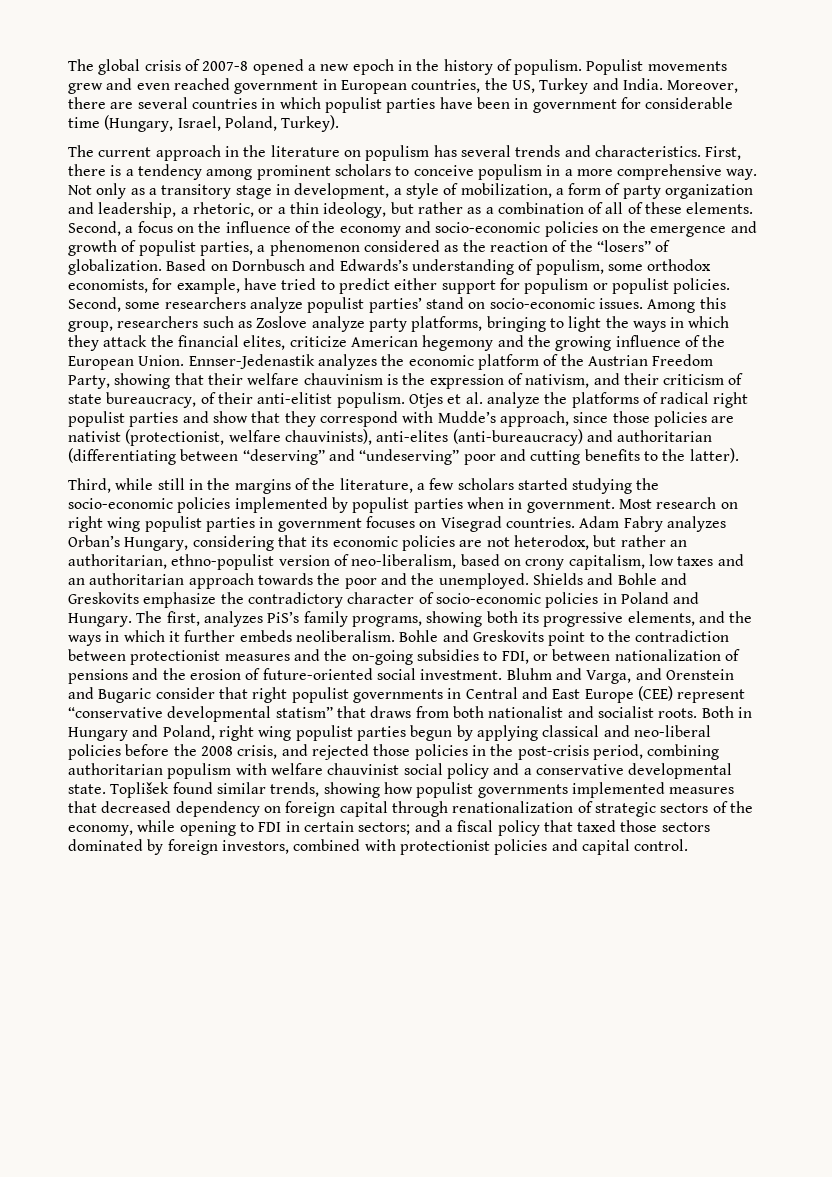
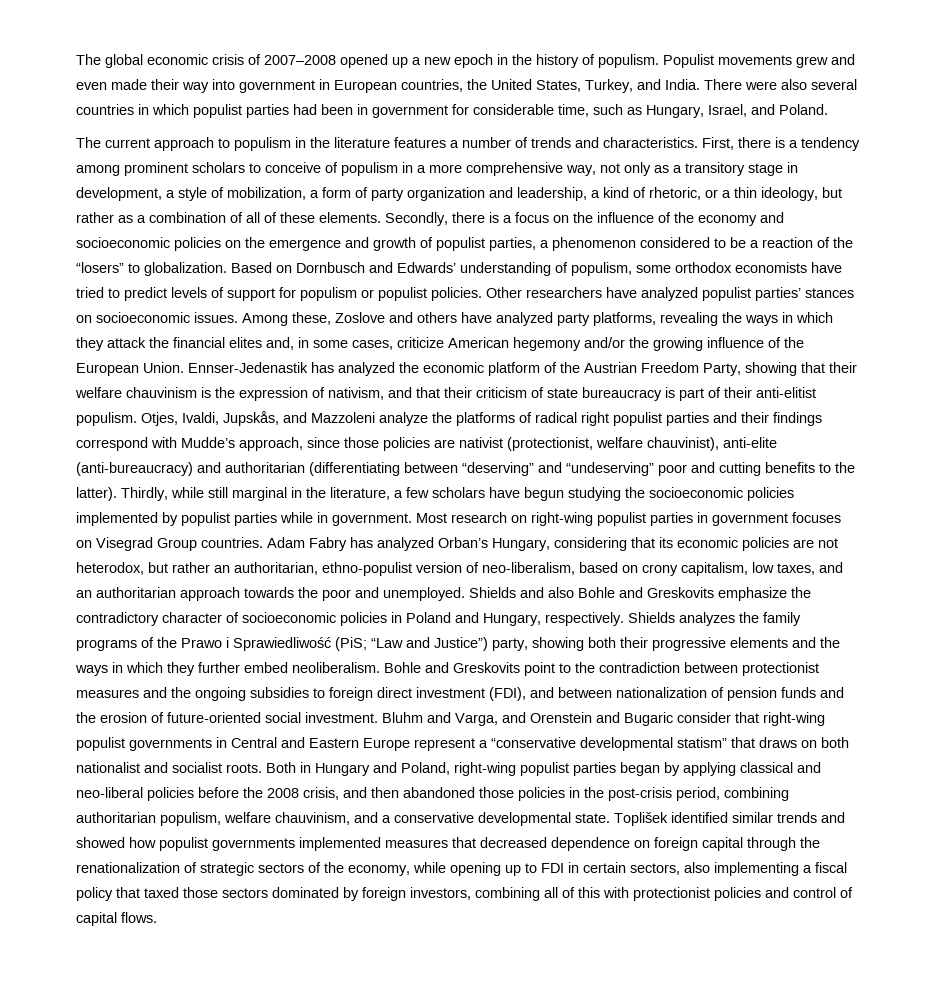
(141, 67) none -> [147,54,208,65] economic
[202,59,304,75] 2007-8 opened -> [264,54,408,68] 2007–2008 opened up
[173,78,230,90] reached -> [111,79,235,93] made their way into
[511,78,739,94] [68,97,134,109] US, Turkey and India. Moreover, there are -> [491,79,807,93] United States, Turkey, and India. There were also
[439,97,473,109] have -> [293,104,317,115] had
[68,115,340,132] time (Hungary, Israel, Poland, Turkey). -> [558,104,828,118] time, such as Hungary, Israel, and Poland.
(221, 153) none -> [218,137,291,151] to populism
[343,145,511,161] on populism has several -> [394,137,528,148] features a number of
(474, 170) none -> [325,162,338,173] of
[726,169,758,180] [68,185,92,195] way. Not -> [566,163,620,176] way, not
(189, 210) none -> [603,187,646,198] kind of
[68,221,121,236] Second, -> [385,212,499,226] Secondly, there is
[435,222,541,233] socio-economic -> [76,237,170,248] socioeconomic
[444,240,486,252] as the -> [714,237,759,248] to be a
[655,240,671,252] of -> [128,263,140,273] to
[339,259,408,271] Edwards’s -> [397,262,456,273] Edwards’
[68,278,240,294] economists, for example, -> [735,262,807,273] economists
[394,278,438,290] either -> [171,287,224,298] levels of
[68,297,726,313] [68,316,602,332] Second, some researchers analyze populist parties’ stand on socio-economic issues. Among this group, researchers such as Zoslove analyze party platforms, bringing to light -> [486,287,854,301] [76,312,718,326] Other researchers have analyzed populist parties’ stances on socioeconomic issues. Among these, Zoslove and others have analyzed party platforms, revealing
[243,335,286,350] elites, -> [229,337,393,350] elites and, in some cases,
[497,335,524,347] and -> [584,337,625,348] and/or
[317,354,377,370] analyzes -> [311,362,395,376] has analyzed
(620, 379) none -> [416,387,440,398] that
[106,392,197,408] bureaucracy, -> [582,387,704,401] bureaucracy is part
[408,392,483,408] Otjes et al. -> [141,411,375,426] Otjes, Ivaldi, Jupskås, and Mazzoleni
[212,411,316,427] show that they -> [741,412,822,426] their findings
[284,429,449,445] chauvinists), anti-elites -> [647,437,777,451] chauvinist), anti-elite
[68,478,111,493] // Third, -> [121,487,168,501] Thirdly,
[188,478,336,494] in the margins of the -> [232,487,326,501] marginal in the
[517,478,568,490] started -> [489,487,564,501] have begun
[68,498,173,509] socio-economic -> [649,487,743,498] socioeconomic
[466,497,504,509] when -> [280,512,313,523] while
[68,516,141,532] right wing -> [531,512,593,526] right-wing
(502, 524) none -> [157,538,197,551] Group
[666,516,726,532] analyzes -> [350,537,434,551] has analyzed
[677,556,714,566] taxes -> [777,563,815,575] taxes,
[411,573,435,585] the -> (379, 592) none
(614, 579) none -> [548,587,574,598] also
[435,593,541,604] socio-economic -> [242,612,336,623] socioeconomic
[68,611,695,627] Hungary. The first, analyzes PiS’s family programs, showing both its progressive elements, -> [483,612,801,626] [76,637,788,651] Hungary, respectively. Shields analyzes the family programs of the Prawo i Sprawiedliwość (PiS; “Law and Justice”) party, showing both their progressive elements
[168,630,292,642] it further embeds -> [167,662,288,676] they further embed
[351,650,413,665] on-going -> [195,687,246,701] ongoing
[501,651,548,664] FDI, or -> [329,687,554,701] foreign direct investment (FDI), and
[68,669,128,684] pensions -> [727,687,816,701] pension funds
[252,687,288,703] right -> [763,712,825,726] right-wing
[552,686,746,703] East Europe (CEE) represent -> [309,738,488,751] Eastern Europe represent a
[415,706,449,718] from -> [801,740,817,748] on
[218,725,453,741] right wing populist parties begun -> [454,762,660,776] right-wing populist parties began
[311,744,369,760] rejected -> [371,787,475,798] then abandoned
[167,763,489,779] populism with welfare chauvinist social policy -> [160,812,350,826] populism, welfare chauvinism,
[172,782,380,798] found similar trends, showing -> [671,812,845,823] [76,837,125,848] identified similar trends and showed
[175,801,260,817] dependency -> [551,837,630,851] dependence
(448, 809) none -> [800,837,820,848] the
(236, 828) none -> [505,865,521,876] up
[358,820,441,835] sectors; and -> [630,862,799,876] sectors, also implementing
[293,839,689,855] combined with protectionist policies and capital control. -> [475,887,853,901] [76,912,157,926] combining all of this with protectionist policies and control of capital flows.

